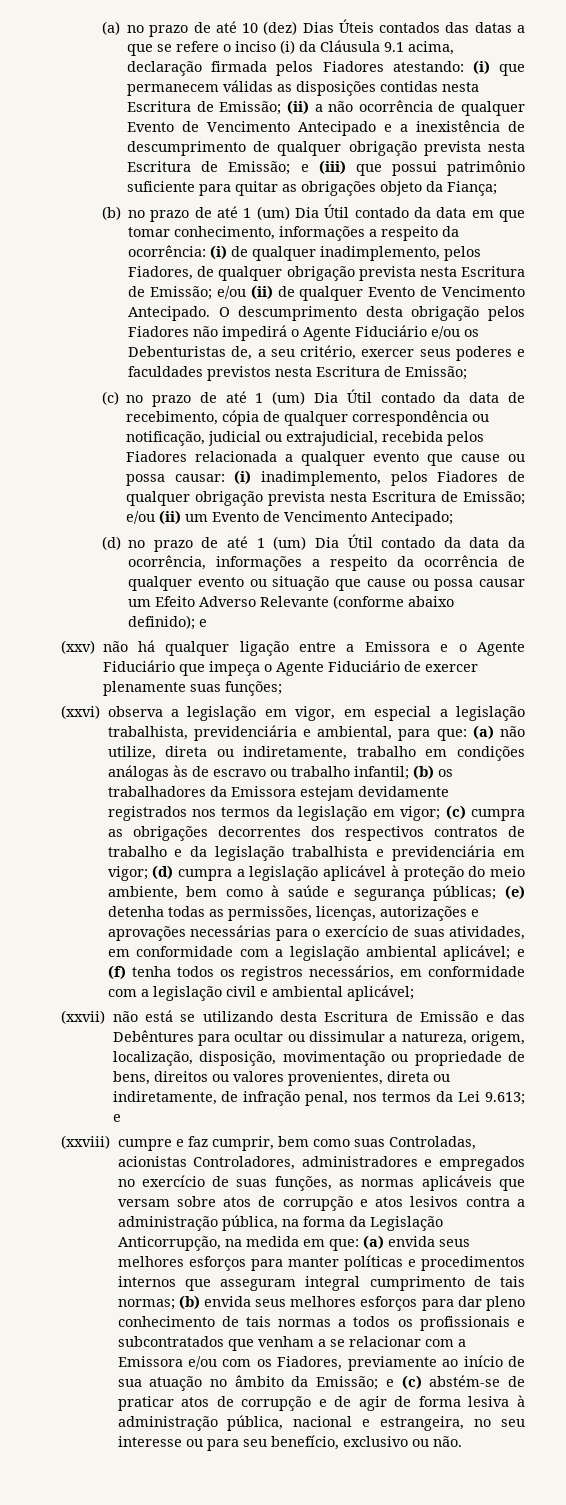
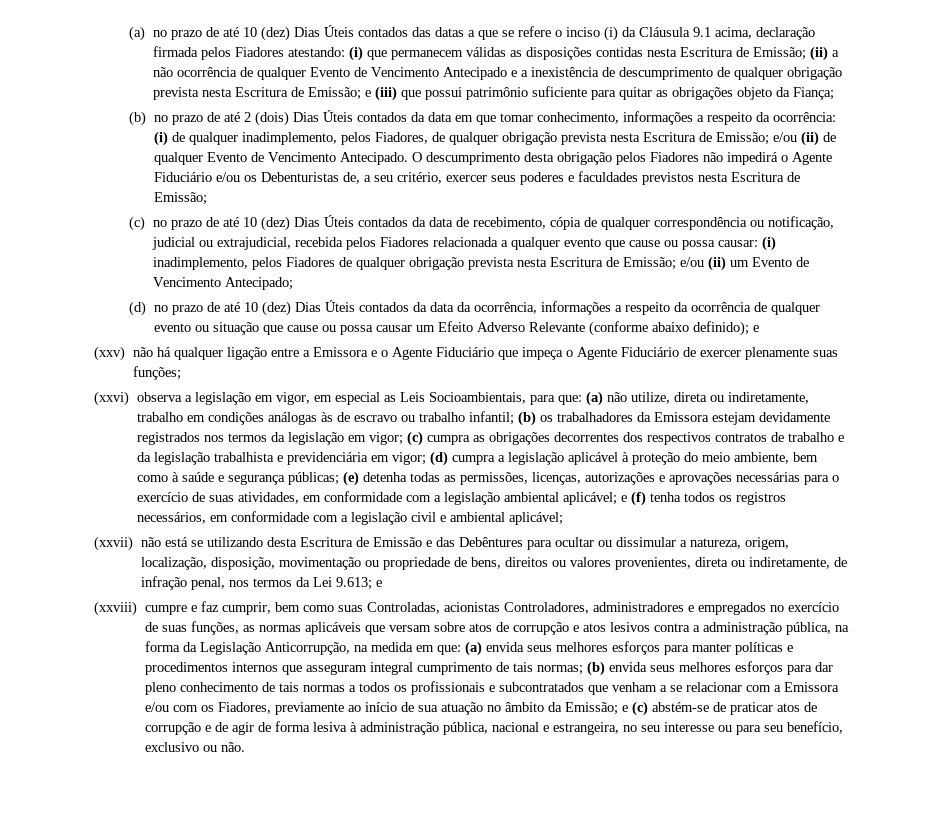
[243,204,409,220] 1 (um) Dia Útil contado -> [243,110,407,126] 2 (dois) Dias Úteis contados
[255,389,435,405] 1 (um) Dia Útil contado -> [242,215,408,231] 10 (dez) Dias Úteis contados
[256,534,436,550] 1 (um) Dia Útil contado -> [243,300,409,316] 10 (dez) Dias Úteis contados
[439,706,525,721] [107,725,393,741] a legislação trabalhista, previdenciária e ambiental, -> [383,392,526,404] as Leis Socioambientais,

